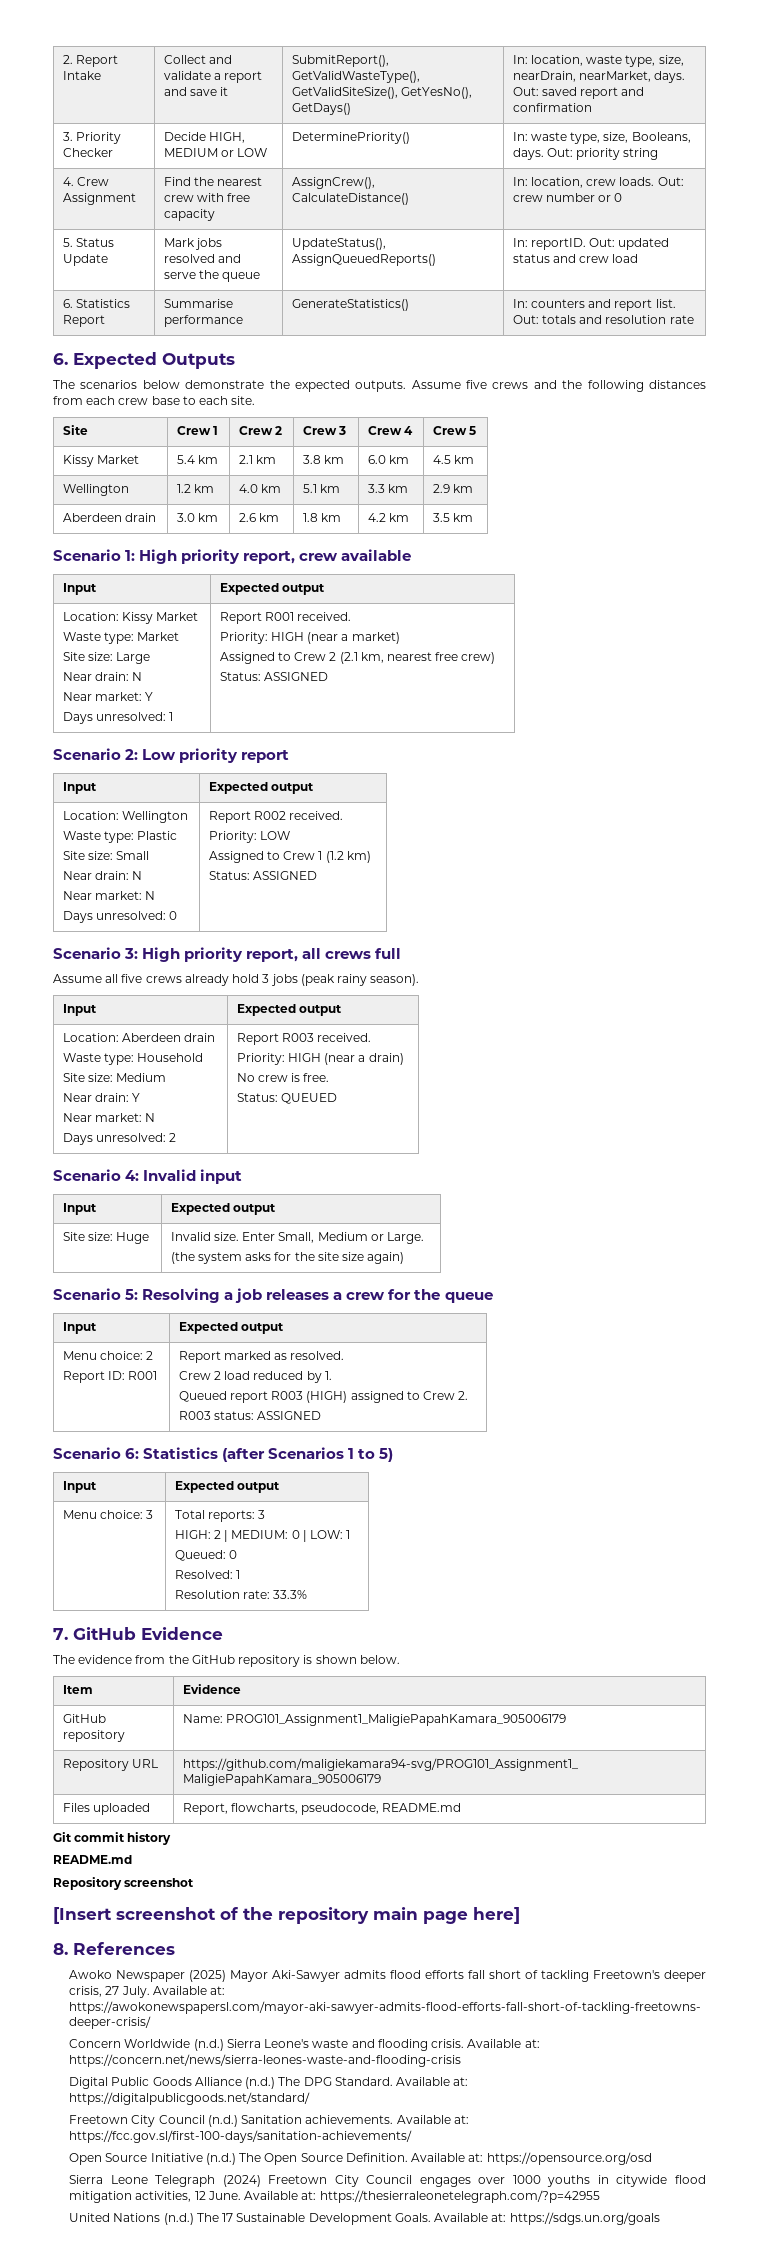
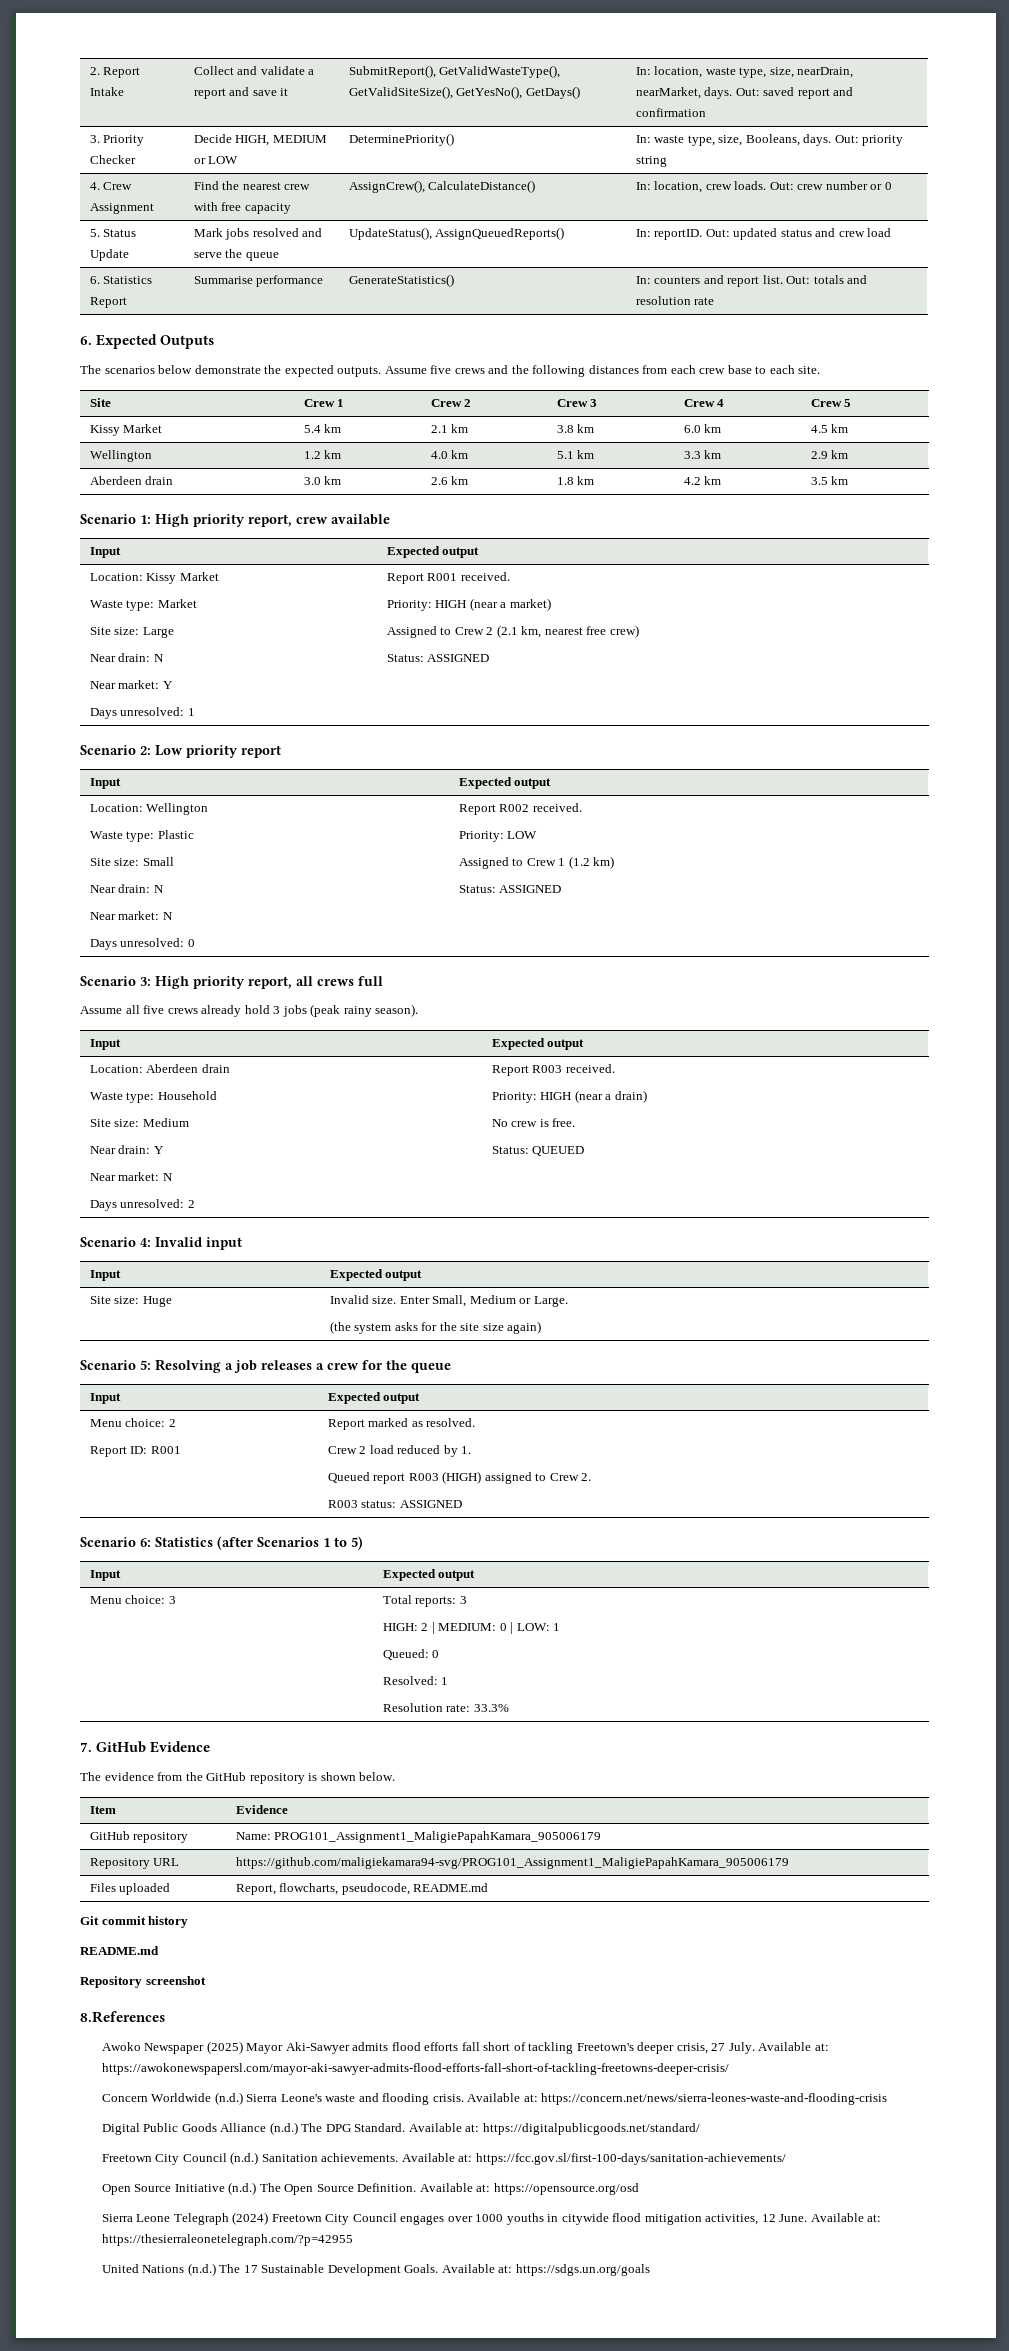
[53,1907,520,1924] [53,1942,175,1955] [Insert screenshot of the repository main page here] // 8. References -> [80,2011,165,2023] 8.References

